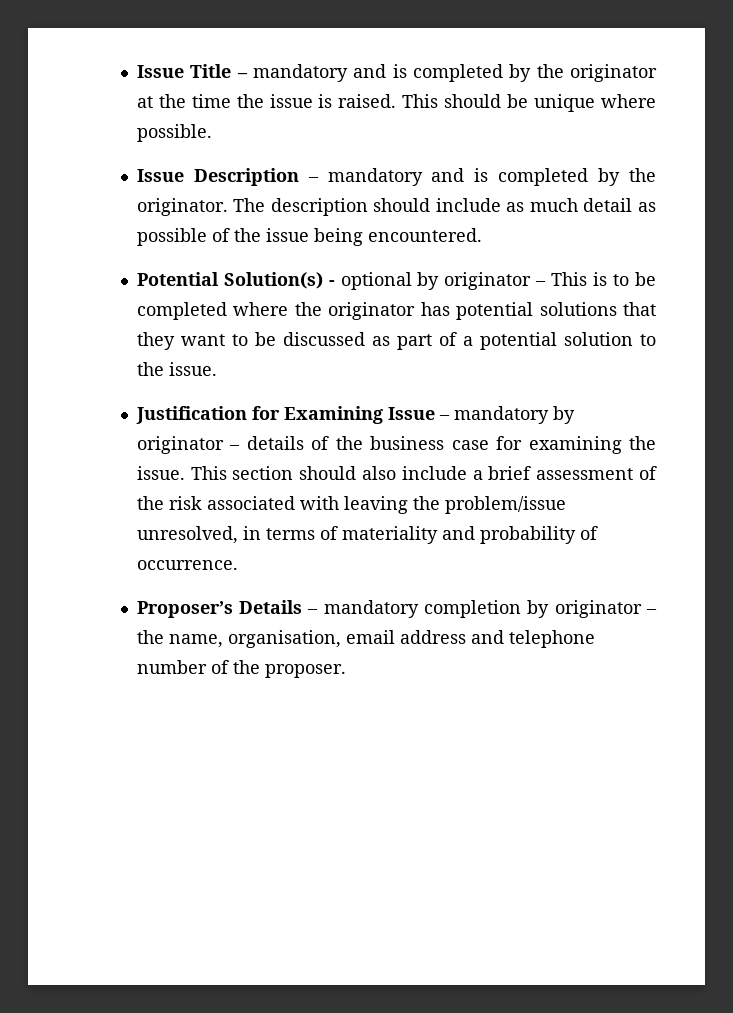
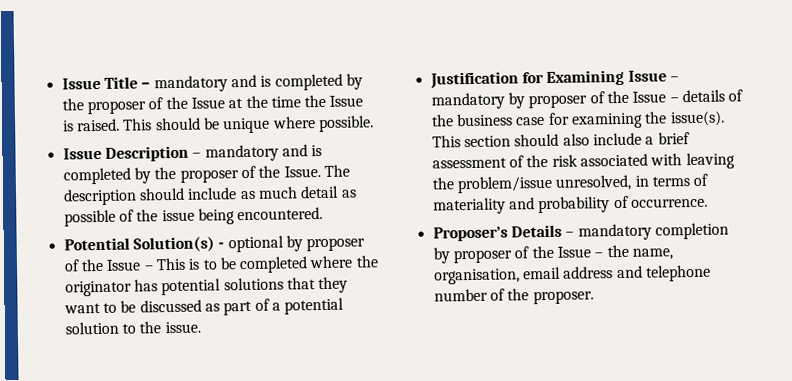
[570,64,657,82] originator -> [86,96,225,115] proposer of the Issue
[269,94,313,108] issue -> [329,95,364,107] Issue
[136,198,228,216] originator. -> [179,165,321,183] proposer of the Issue.
[444,272,532,290] originator -> [306,237,366,252] [63,258,142,272] proposer of the Issue
[136,436,224,454] originator -> [528,90,667,109] proposer of the Issue
[136,466,185,480] issue. -> [669,110,725,127] issue(s).
[554,600,642,618] originator -> [452,245,591,264] proposer of the Issue

